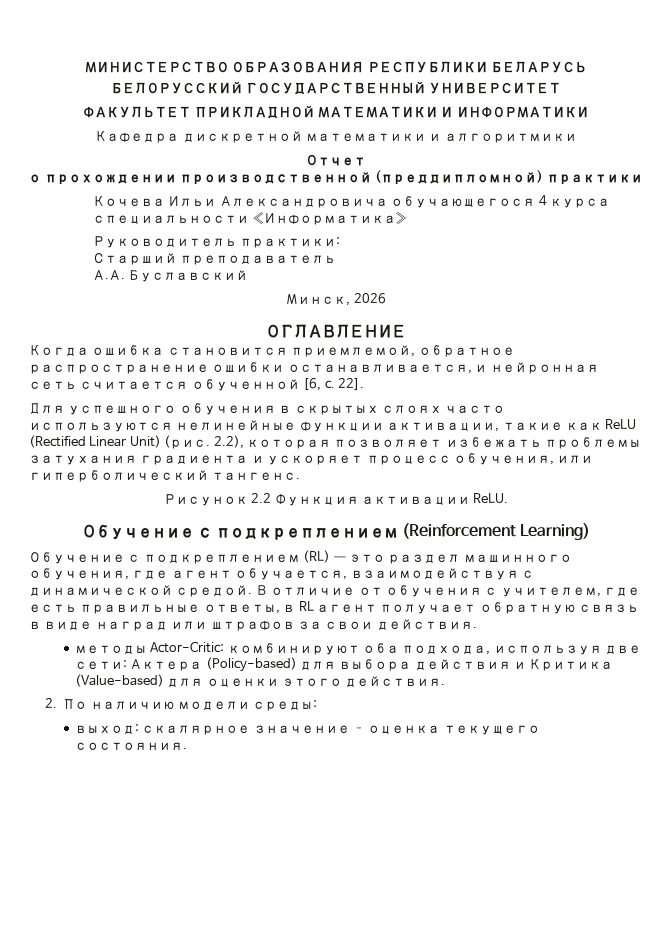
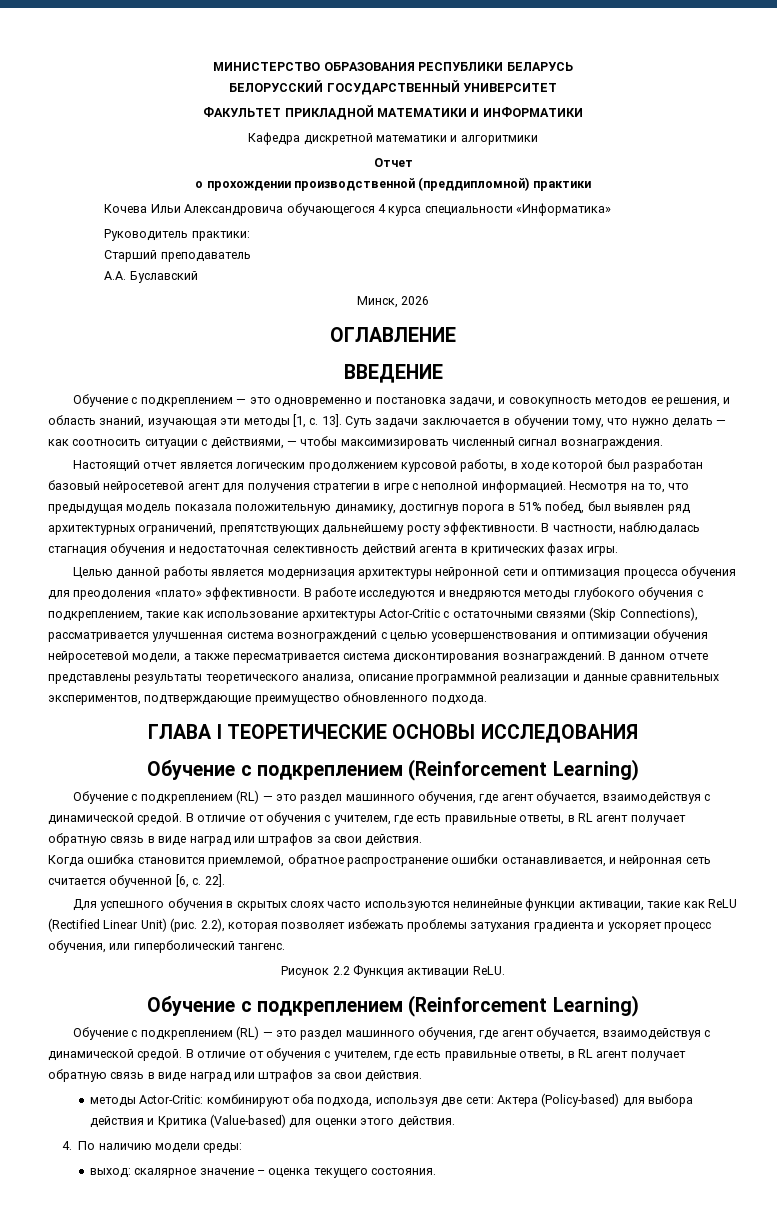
(406, 331) none -> [343,364,443,383] [73,394,731,407] [48,414,727,428] [48,436,663,449] [73,459,704,472] [48,480,690,493] [48,501,690,514] [48,522,700,535] [48,543,618,556] [73,566,737,579] [48,587,703,600] [48,607,698,621] [48,629,709,642] [48,651,708,663] [48,672,720,684] [48,692,487,705] [148,724,638,743] [147,759,639,781] [73,790,710,804] [48,812,686,825] [48,833,423,846] // ВВЕДЕНИЕ // Обучение с подкреплением — это одновременно и постановка задачи, и совокупность методов ее решения, и область знаний, изучающая эти методы [1, c. 13]. Суть задачи заключается в обучении тому, что нужно делать — как соотносить ситуации с действиями, — чтобы максимизировать численный сигнал вознаграждения. // Настоящий отчет является логическим продолжением курсовой работы, в ходе которой был разработан базовый нейросетевой агент для получения стратегии в игре с неполной информацией. Несмотря на то, что предыдущая модель показала положительную динамику, достигнув порога в 51% побед, был выявлен ряд архитектурных ограничений, препятствующих дальнейшему росту эффективности. В частности, наблюдалась стагнация обучения и недостаточная селективность действий агента в критических фазах игры. // Целью данной работы является модернизация архитектуры нейронной сети и оптимизация процесса обучения для преодоления «плато» эффективности. В работе исследуются и внедряются методы глубокого обучения с подкреплением, такие как использование архитектуры Actor-Critic с остаточными связями (Skip Connections), рассматривается улучшенная система вознограждений с целью усовершенствования и оптимизации обучения нейросетевой модели, а также пересматривается система дисконтирования вознаграждений. В данном отчете представлены результаты теоретического анализа, описание программной реализации и данные сравнительных экспериментов, подтверждающие преимущество обновленного подхода. // ГЛАВА I ТЕОРЕТИЧЕСКИЕ ОСНОВЫ ИССЛЕДОВАНИЯ // Обучение с подкреплением (Reinforcement Learning) // Обучение с подкреплением (RL) — это раздел машинного обучения, где агент обучается, взаимодействуя с динамической средой. В отличие от обучения с учителем, где есть правильные ответы, в RL агент получает обратную связь в виде наград или штрафов за свои действия.
[45,698,58,708] 2. -> [62,1141,73,1150] 4.

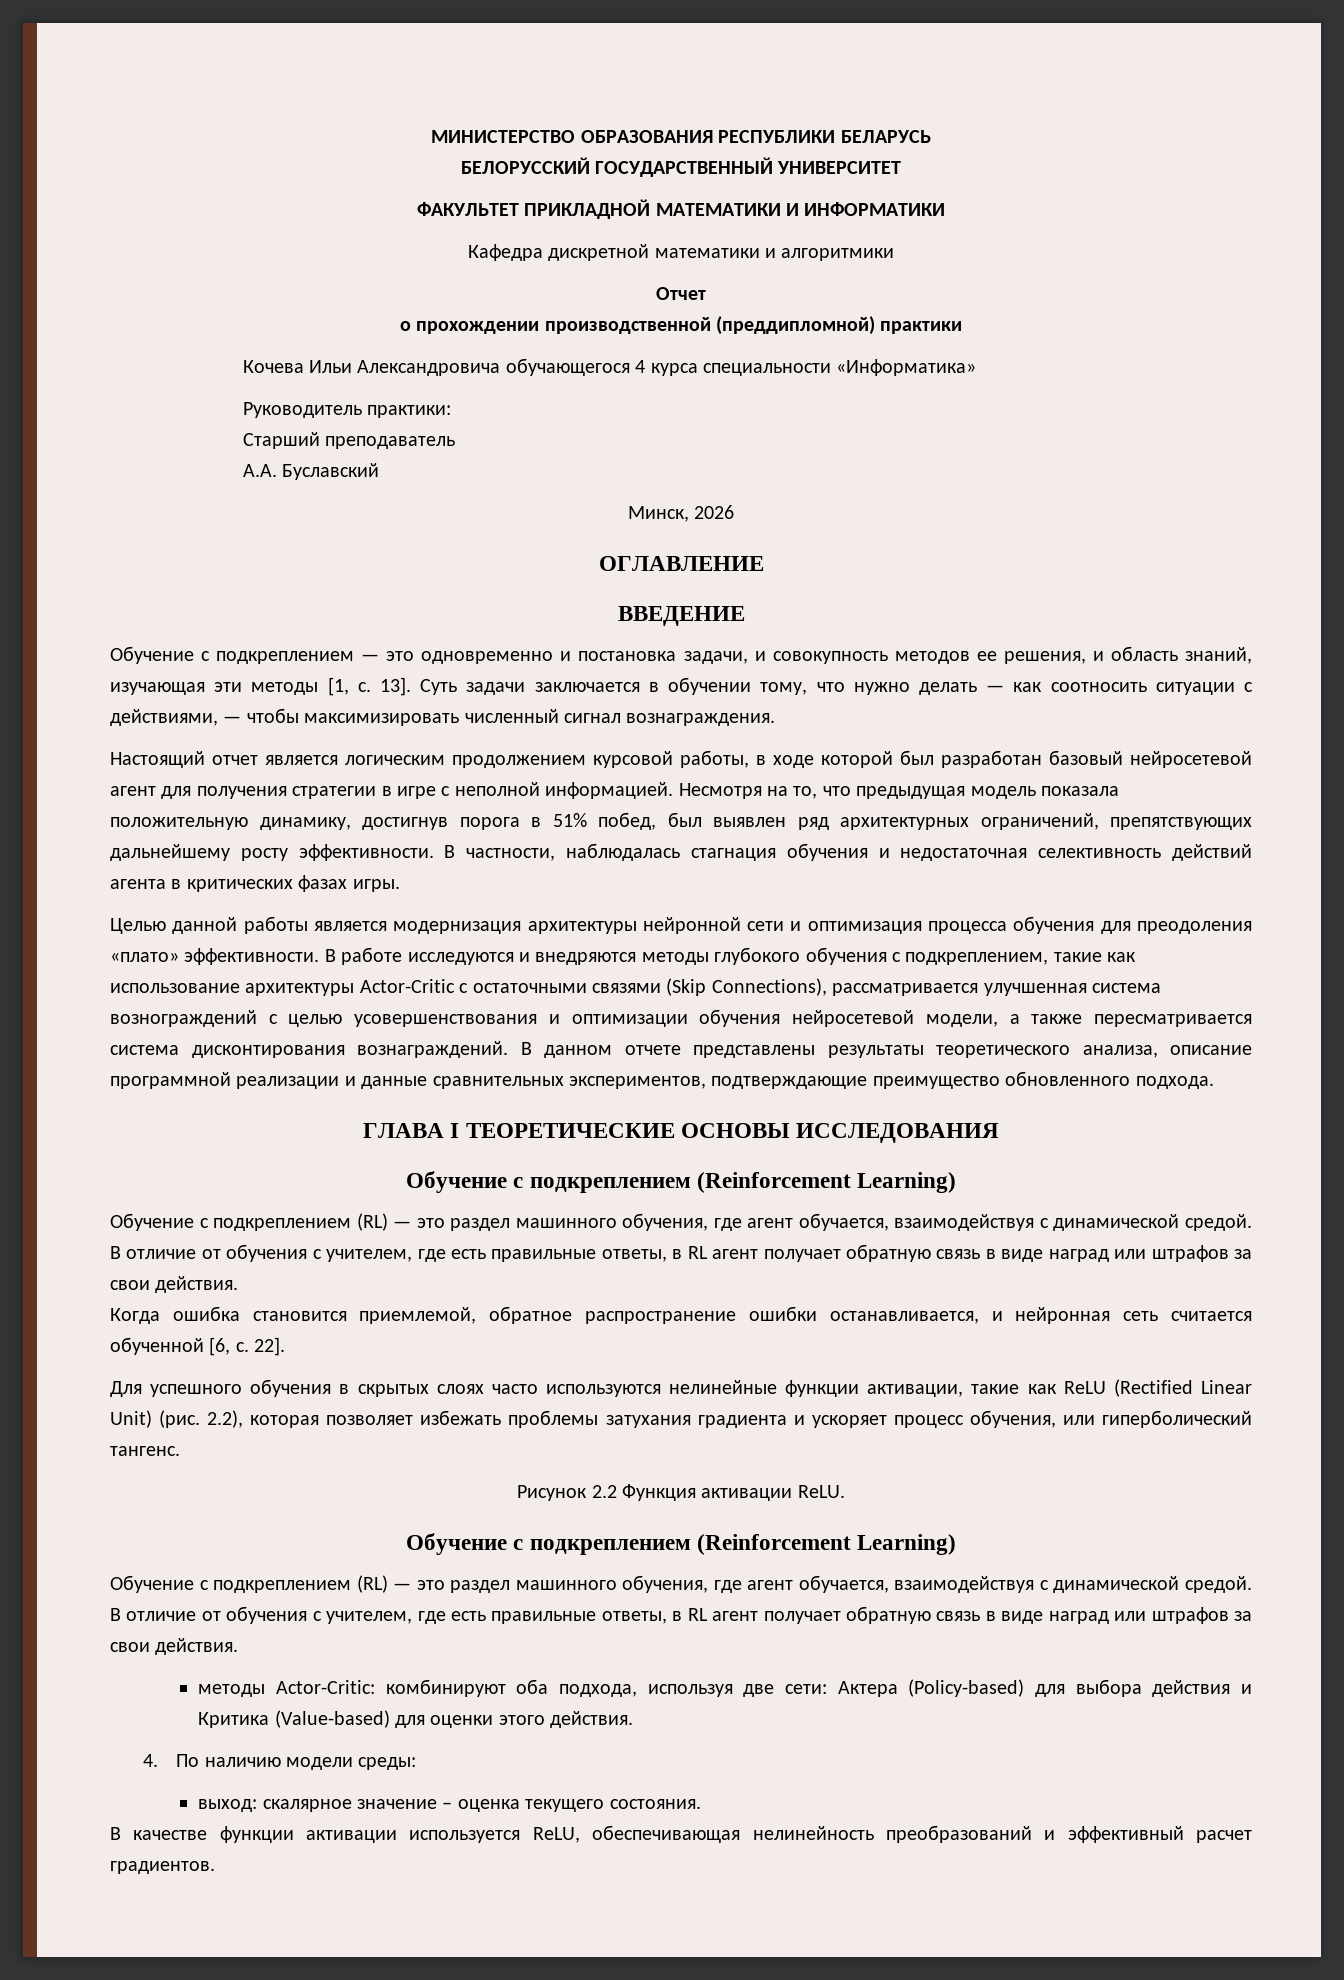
(437, 1171) none -> [110,1825,1252,1843] [110,1861,215,1874] // В качестве функции активации используется ReLU, обеспечивающая нелинейность преобразований и эффективный расчет градиентов.

